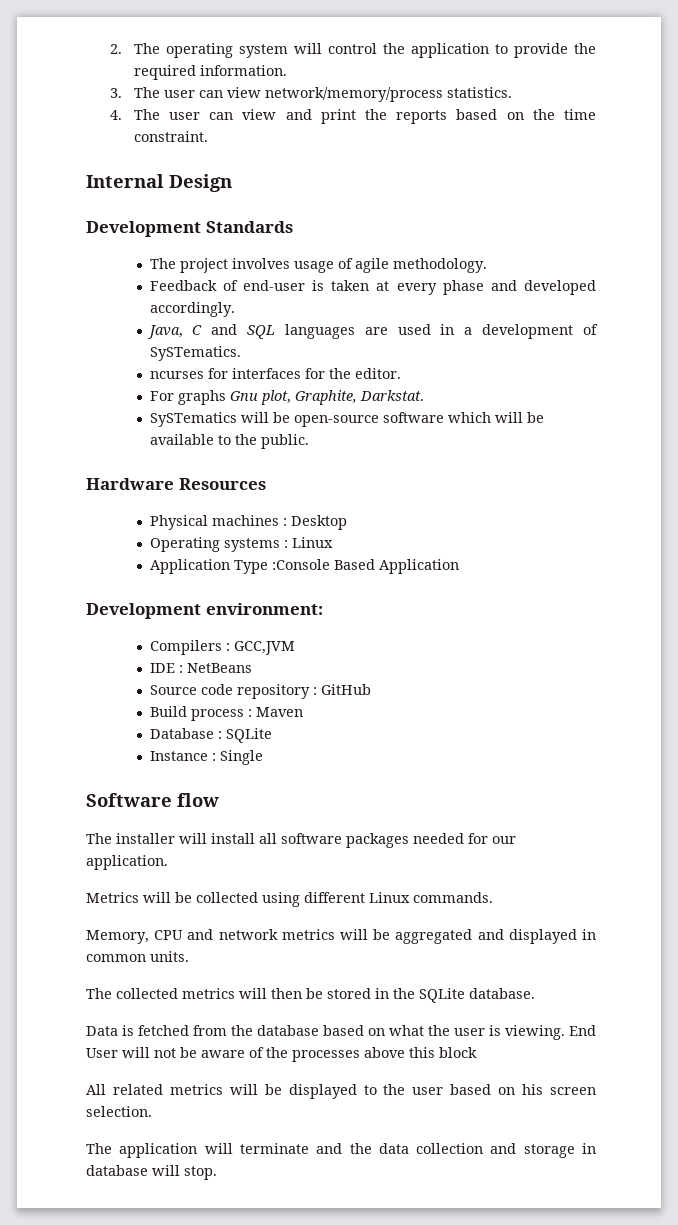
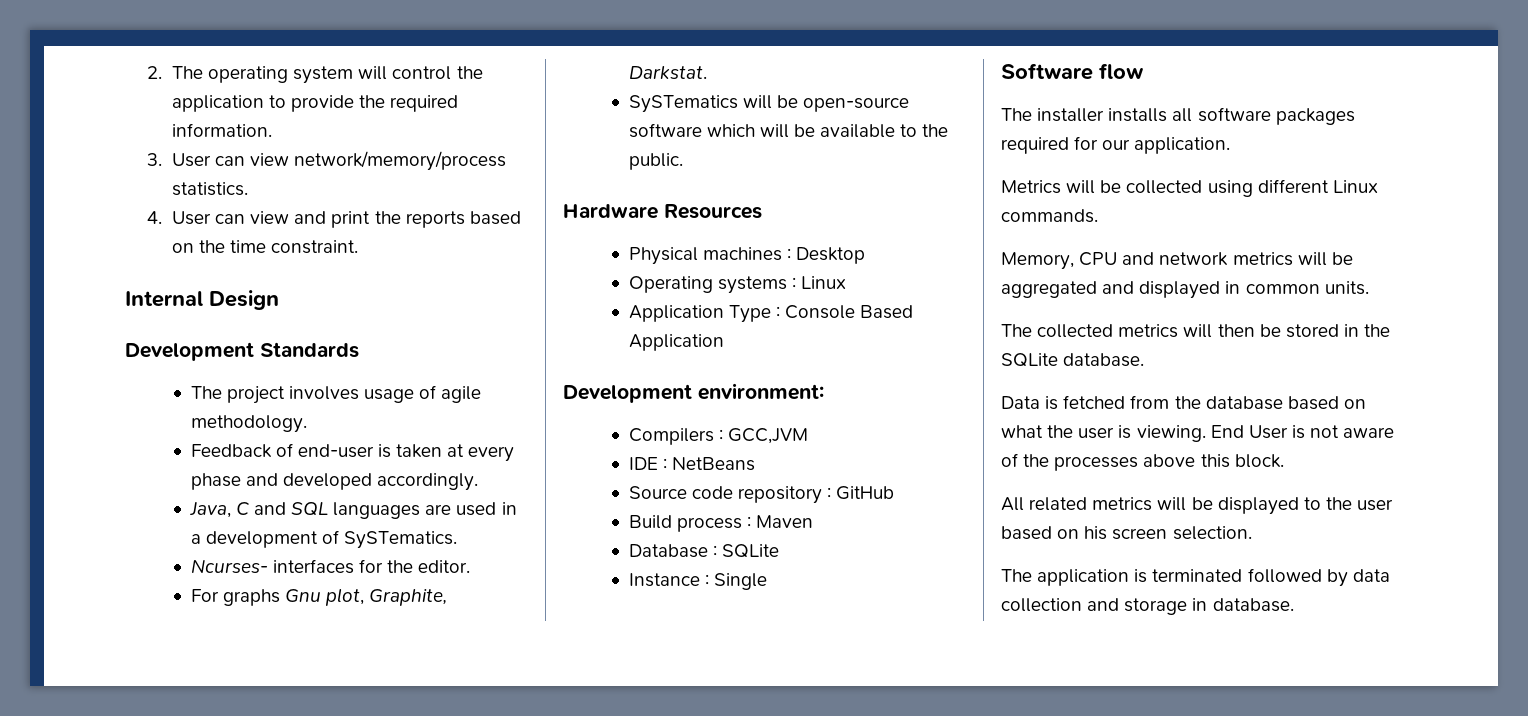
[133,87,195,98] The user -> [171,153,211,167] User
[133,109,200,120] The user -> [171,211,211,225] User
[149,368,228,379] ncurses for -> [190,559,268,574] Ncurses-
[271,559,330,570] :Console -> [775,305,856,319] : Console
[179,833,255,844] will install -> [1108,108,1168,122] installs
[413,833,464,844] needed -> [1001,137,1069,154] required
[122,1047,197,1058] will not be -> [1291,425,1340,439] is not
[439,1047,477,1058] block -> [1234,454,1284,468] block.
[204,1143,372,1154] will terminate and the -> [1134,568,1348,587] is terminated followed by
[86,1165,217,1180] database will stop. -> [1212,598,1294,612] database.

